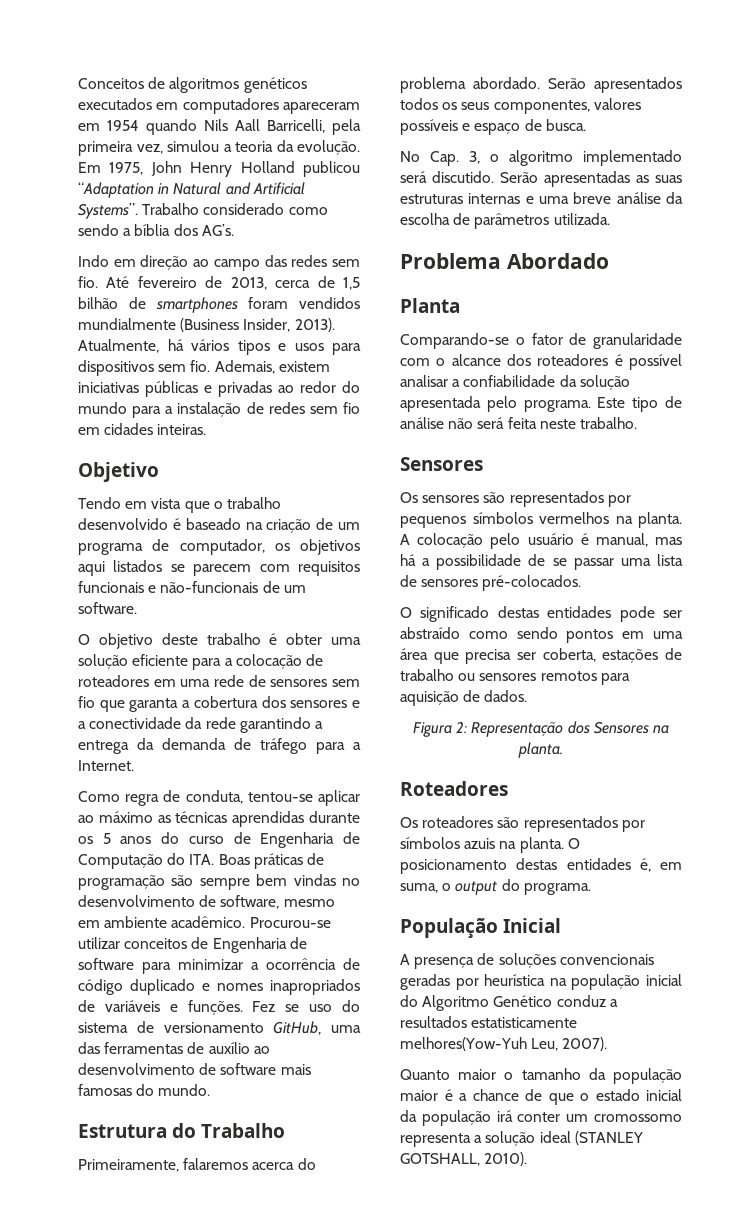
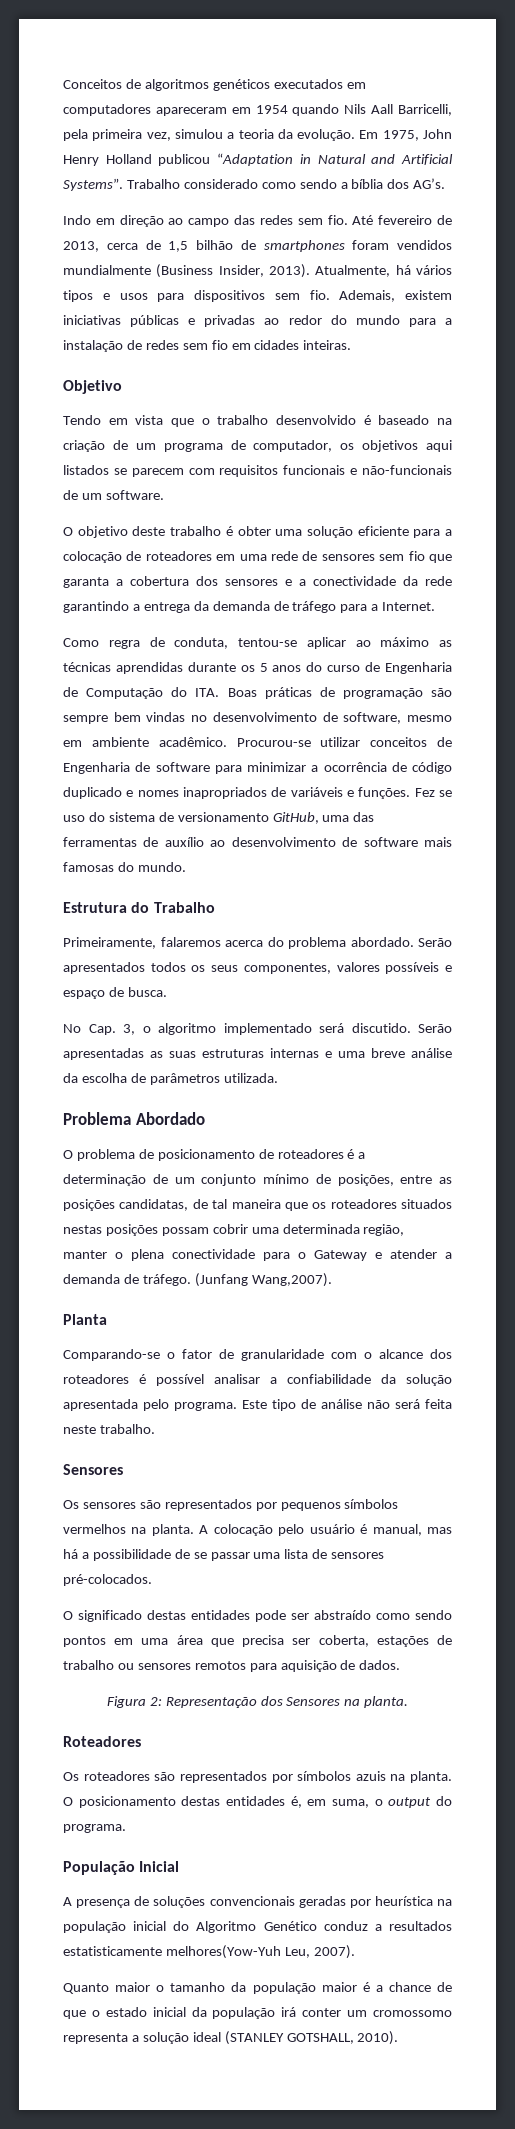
(609, 261) none -> [63,1149,366,1161] [63,1174,452,1186] [63,1199,452,1211] [63,1224,405,1236] [63,1249,452,1261] [63,1273,332,1287] // O problema de posicionamento de roteadores é a determinação de um conjunto mínimo de posições, entre as posições candidatas, de tal maneira que os roteadores situados nestas posições possam cobrir uma determinada região, manter o plena conectividade para o Gateway e atender a demanda de tráfego. (Junfang Wang,2007).

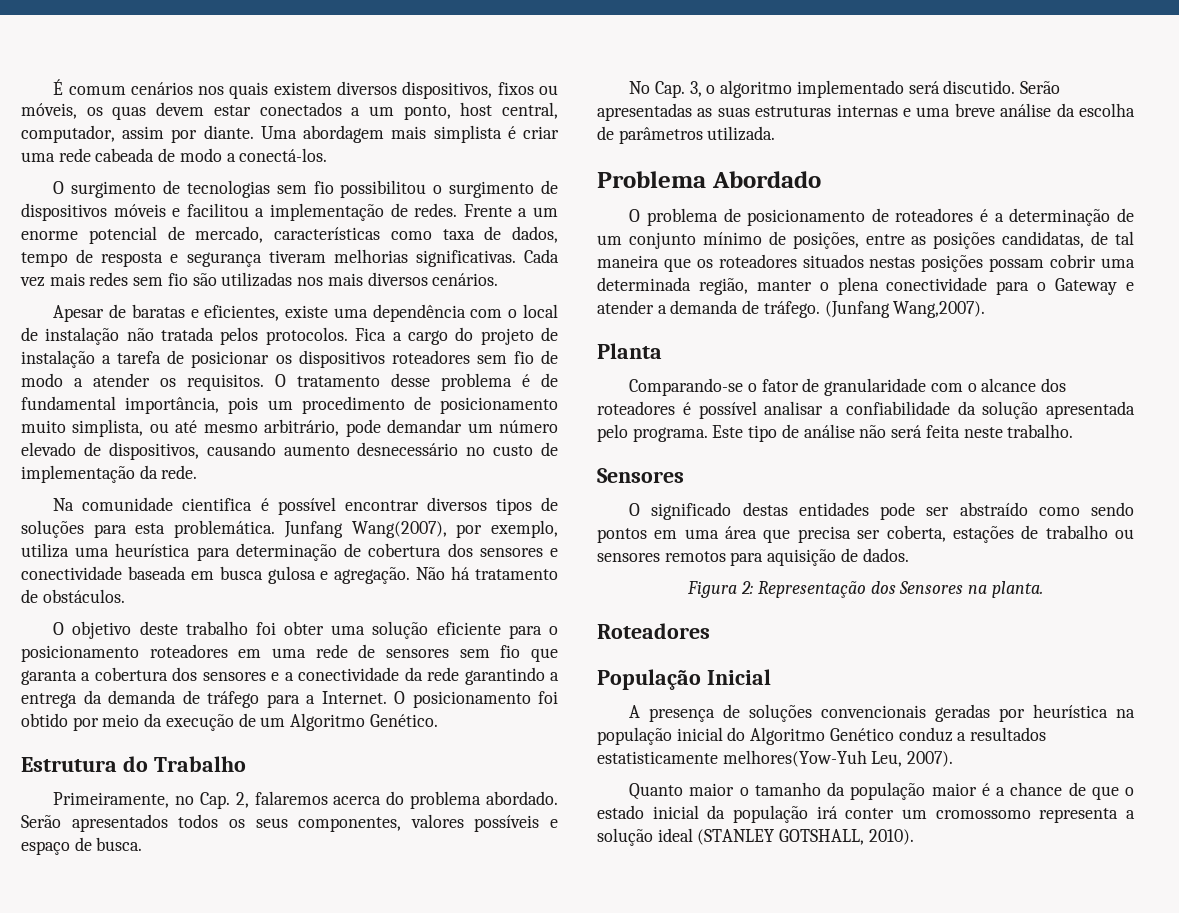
[63,79,366,91] [63,104,453,116] [63,129,453,141] [63,153,454,166] [63,178,446,191] [63,215,452,227] [63,240,452,252] [63,264,452,278] [63,290,452,302] [63,315,452,327] [63,340,352,352] [63,380,122,394] [63,415,453,427] [63,440,452,452] [63,465,452,477] [63,490,164,500] Conceitos de algoritmos genéticos executados em computadores apareceram em 1954 quando Nils Aall Barricelli, pela primeira vez, simulou a teoria da evolução. Em 1975, John Henry Holland publicou “Adaptation in Natural and Artificial Systems”. Trabalho considerado como sendo a bíblia dos AG’s. // Indo em direção ao campo das redes sem fio. Até fevereiro de 2013, cerca de 1,5 bilhão de smartphones foram vendidos mundialmente (Business Insider, 2013). Atualmente, há vários tipos e usos para dispositivos sem fio. Ademais, existem iniciativas públicas e privadas ao redor do mundo para a instalação de redes sem fio em cidades inteiras. // Objetivo // Tendo em vista que o trabalho desenvolvido é baseado na criação de um programa de computador, os objetivos aqui listados se parecem com requisitos funcionais e não-funcionais de um software. -> [53,79,558,99] [21,102,558,120] [21,125,559,143] [21,148,328,162] [53,180,558,198] [21,203,559,221] [21,226,558,244] [21,249,559,267] [20,272,499,287] [53,304,559,322] [21,327,559,345] [21,350,559,368] [21,373,558,391] [21,396,559,414] [21,419,559,437] [21,442,558,460] [21,465,198,483] [53,497,559,515] [21,520,558,538] [21,543,558,561] [21,566,559,584] [21,589,125,603] É comum cenários nos quais existem diversos dispositivos, fixos ou móveis, os quas devem estar conectados a um ponto, host central, computador, assim por diante. Uma abordagem mais simplista é criar uma rede cabeada de modo a conectá-los. // O surgimento de tecnologias sem fio possibilitou o surgimento de dispositivos móveis e facilitou a implementação de redes. Frente a um enorme potencial de mercado, características como taxa de dados, tempo de resposta e segurança tiveram melhorias significativas. Cada vez mais redes sem fio são utilizadas nos mais diversos cenários. // Apesar de baratas e eficientes, existe uma dependência com o local de instalação não tratada pelos protocolos. Fica a cargo do projeto de instalação a tarefa de posicionar os dispositivos roteadores sem fio de modo a atender os requisitos. O tratamento desse problema é de fundamental importância, pois um procedimento de posicionamento muito simplista, ou até mesmo arbitrário, pode demandar um número elevado de dispositivos, causando aumento desnecessário no custo de implementação da rede. // Na comunidade cientifica é possível encontrar diversos tipos de soluções para esta problemática. Junfang Wang(2007), por exemplo, utiliza uma heurística para determinação de cobertura dos sensores e conectividade baseada em busca gulosa e agregação. Não há tratamento de obstáculos.
[225,526,233,536] é -> [255,622,276,635] foi
[444,529,452,536] [63,551,142,563] a colocação de -> [549,626,558,635] [21,645,139,662] o posicionamento
[63,637,452,649] [63,662,453,674] [63,687,452,699] [63,712,453,724] [63,737,452,747] [63,762,452,774] [63,787,452,799] [63,812,375,824] [63,837,453,847] [63,862,186,872] // Como regra de conduta, tentou-se aplicar ao máximo as técnicas aprendidas durante os 5 anos do curso de Engenharia de Computação do ITA. Boas práticas de programação são sempre bem vindas no desenvolvimento de software, mesmo em ambiente acadêmico. Procurou-se utilizar conceitos de Engenharia de software para minimizar a ocorrência de código duplicado e nomes inapropriados de variáveis e funções. Fez se uso do sistema de versionamento GitHub, uma das ferramentas de auxílio ao desenvolvimento de software mais famosas do mundo. -> [394,691,558,708] [21,713,438,731] O posicionamento foi obtido por meio da execução de um Algoritmo Genético.
(156, 943) none -> [175,792,249,809] no Cap. 2,
[63,1499,399,1511] [63,1524,453,1536] [63,1549,385,1561] [63,1574,152,1586] // Os sensores são representados por pequenos símbolos vermelhos na planta. A colocação pelo usuário é manual, mas há a possibilidade de se passar uma lista de sensores pré-colocados. -> (684, 475) none
[63,1771,452,1783] [63,1796,452,1808] [63,1824,126,1833] // Os roteadores são representados por símbolos azuis na planta. O posicionamento destas entidades é, em suma, o output do programa. -> (710, 631) none

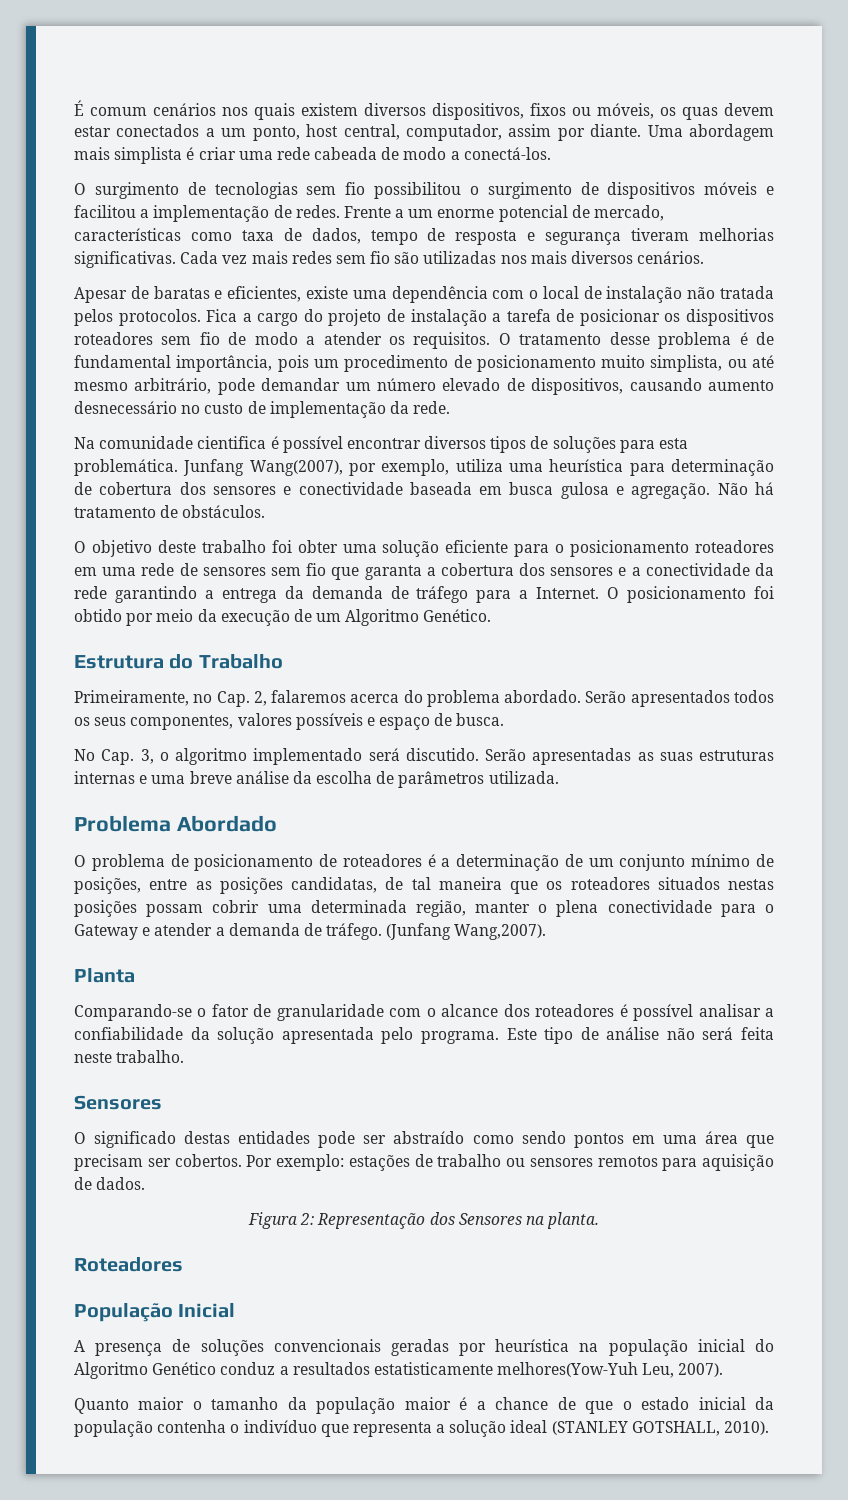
[797,525,946,543] precisa ser coberta, -> [74,1154,344,1171] precisam ser cobertos. Por exemplo:
[816,806,1031,819] irá conter um cromossomo -> [157,1420,349,1437] contenha o indivíduo que

